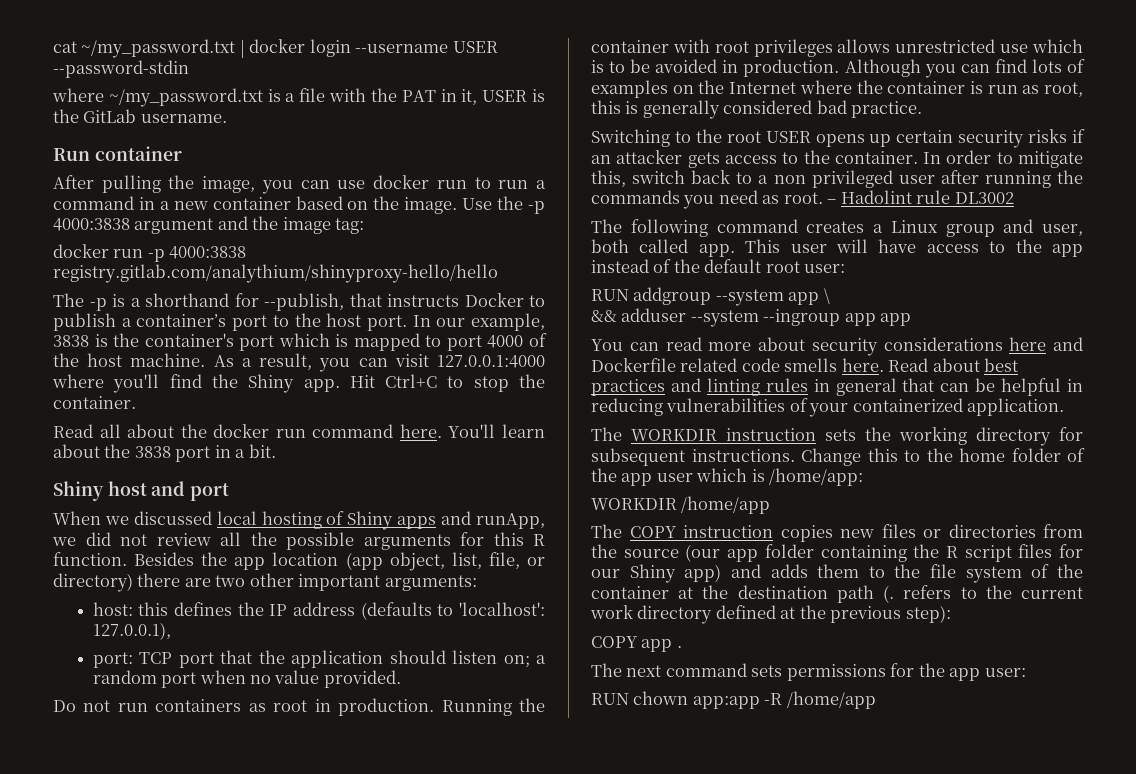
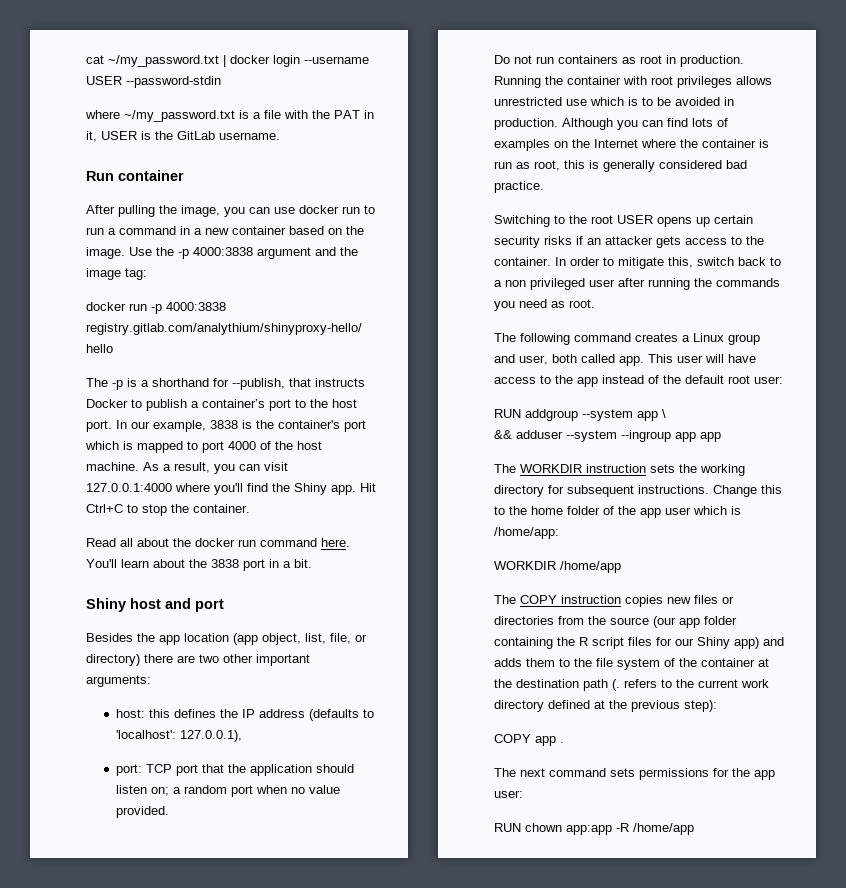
[53,511,546,530] [52,532,545,550] [53,552,127,566] When we discussed local hosting of Shiny apps and runApp, we did not review all the possible arguments for this R function. -> (224, 605) none
[827,190,1014,204] – Hadolint rule DL3002 -> (595, 303) none
[591,337,1083,356] [591,358,1019,372] [591,378,1083,396] [591,398,1065,417] // You can read more about security considerations here and Dockerfile related code smells here. Read about best practices and linting rules in general that can be helpful in reducing vulnerabilities of your containerized application. -> (721, 437) none

